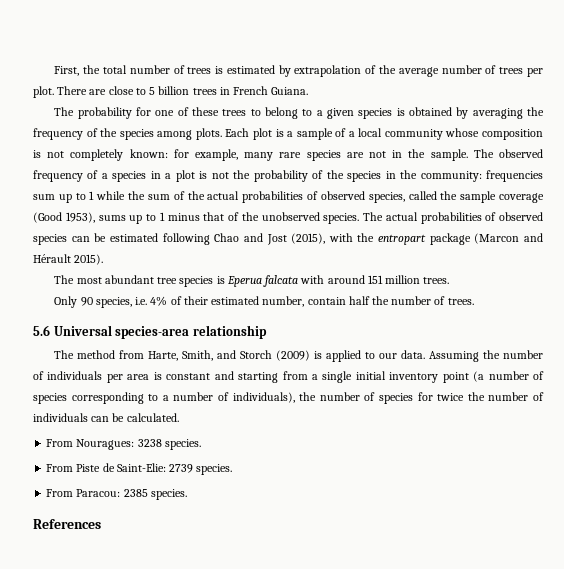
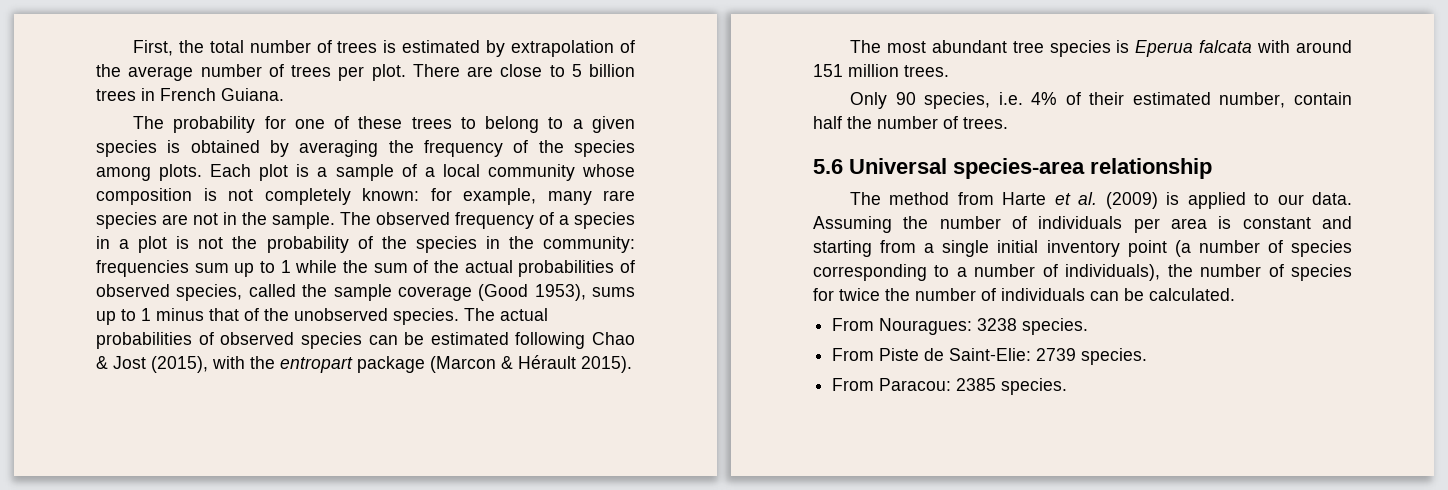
[243,233,263,242] and -> [96,356,108,369] &
[524,233,544,242] and -> [501,356,513,369] &
[148,350,273,361] Harte, Smith, and Storch -> [1002,192,1098,205] Harte et al.
[33,519,101,529] // References -> (1068, 386) none

